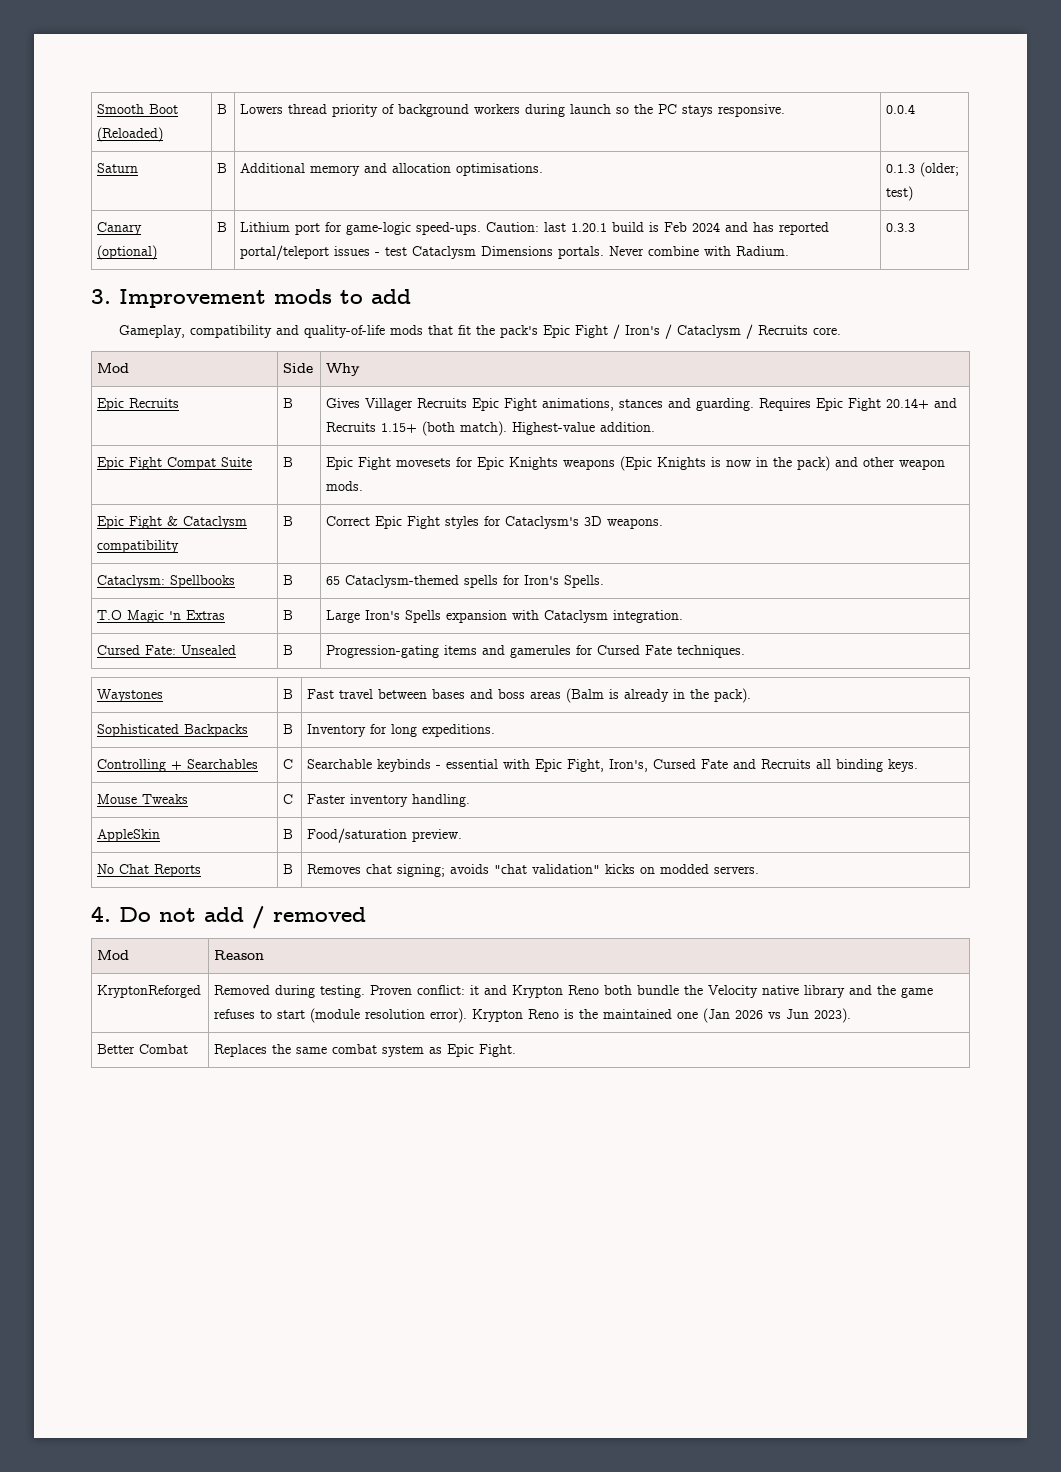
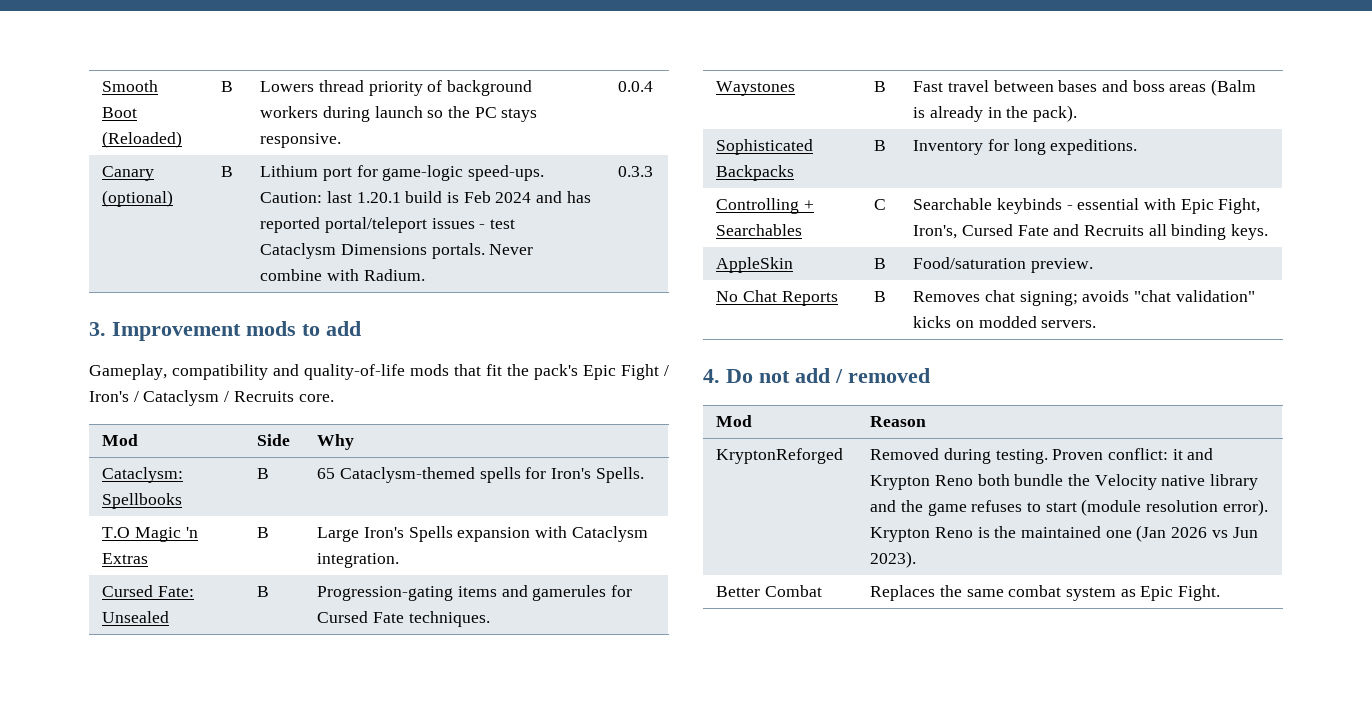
[97,163,139,173] [217,163,228,173] [240,163,544,176] [886,162,960,177] [886,186,914,201] // Saturn | B | Additional memory and allocation optimisations. | 0.1.3 (older; test) -> (654, 86) none
[97,398,180,411] [283,398,294,408] [326,398,958,411] [326,421,656,436] [97,457,253,470] [283,457,294,467] [326,456,946,471] [326,481,364,491] [97,516,248,529] [97,540,180,553] [283,516,294,526] [326,516,664,529] // Epic Recruits | B | Gives Villager Recruits Epic Fight animations, stances and guarding. Requires Epic Fight 20.14+ and Recruits 1.15+ (both match). Highest-value addition. // Epic Fight Compat Suite | B | Epic Fight movesets for Epic Knights weapons (Epic Knights is now in the pack) and other weapon mods. // Epic Fight & Cataclysm compatibility | B | Correct Epic Fight styles for Cataclysm's 3D weapons. -> (355, 442) none
[97,794,189,804] [283,794,294,804] [307,794,471,807] // Mouse Tweaks | C | Faster inventory handling. -> (1269, 232) none

